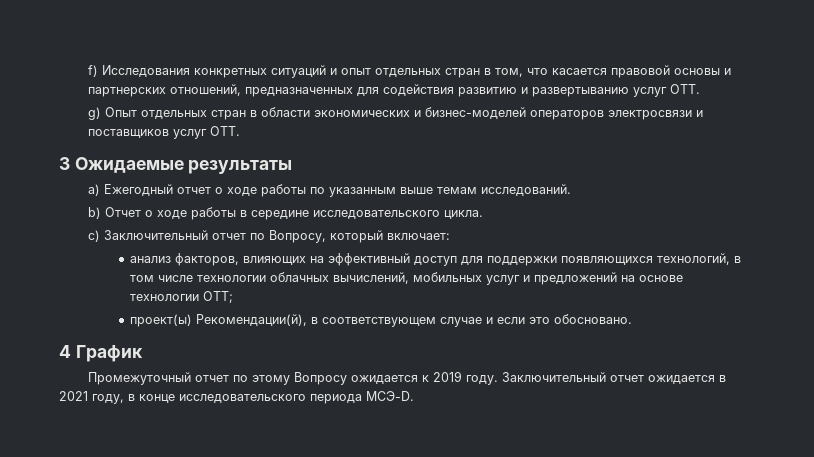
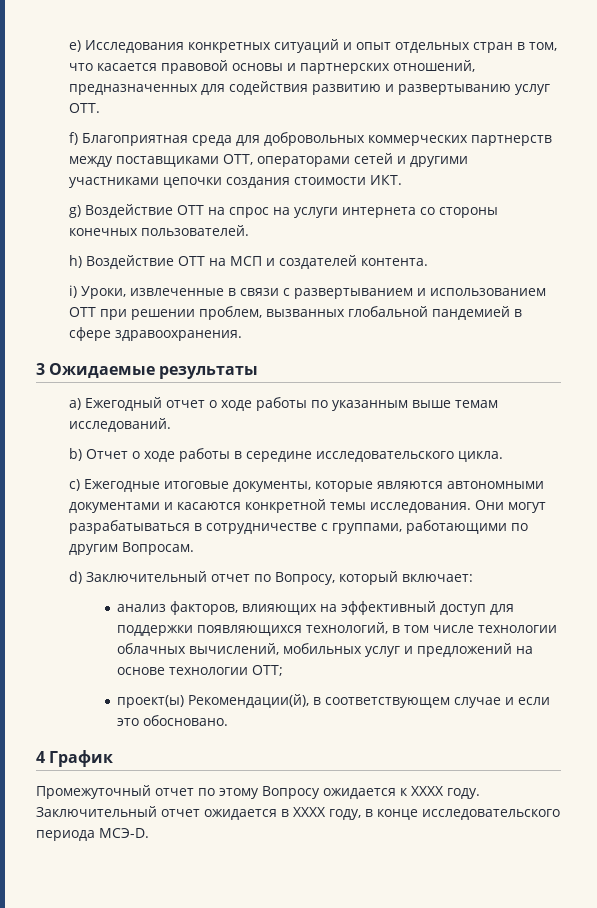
[87,65,98,77] f) -> [68,40,81,52] e)
[87,107,703,120] [87,126,240,139] g) Опыт отдельных стран в области экономических и бизнес-моделей операторов электросвязи и поставщиков услуг OTT. -> [68,132,552,146] [68,153,468,167] [68,175,402,188] [68,204,498,218] [68,225,249,236] [68,255,428,269] [68,285,546,299] [68,306,522,320] [68,327,242,341] f) Благоприятная среда для добровольных коммерческих партнерств между поставщиками OTT, операторами сетей и другими участниками цепочки создания стоимости ИКТ. // g) Воздействие OTT на спрос на услуги интернета со стороны конечных пользователей. // h) Воздействие OTT на МСП и создателей контента. // i) Уроки, извлеченные в связи с развертыванием и использованием OTT при решении проблем, вызванных глобальной пандемией в сфере здравоохранения.
(100, 236) none -> [83,479,544,492] [68,499,546,513] [68,520,528,534] [68,542,194,555] [68,571,82,584] Ежегодные итоговые документы, которые являются автономными документами и касаются конкретной темы исследования. Они могут разрабатываться в сотрудничестве с группами, работающими по другим Вопросам. // d)
[432,371,462,382] 2019 -> [411,786,444,796] XXXX
[59,391,88,401] 2021 -> [293,807,326,817] XXXX

